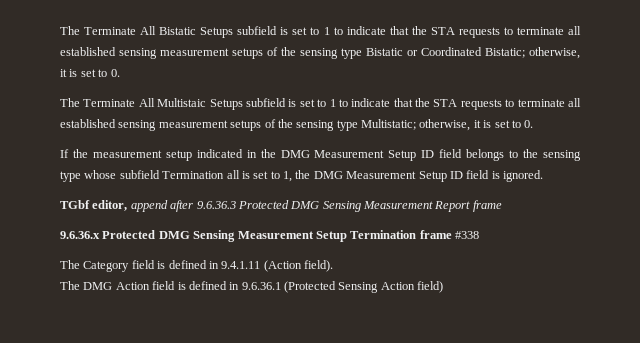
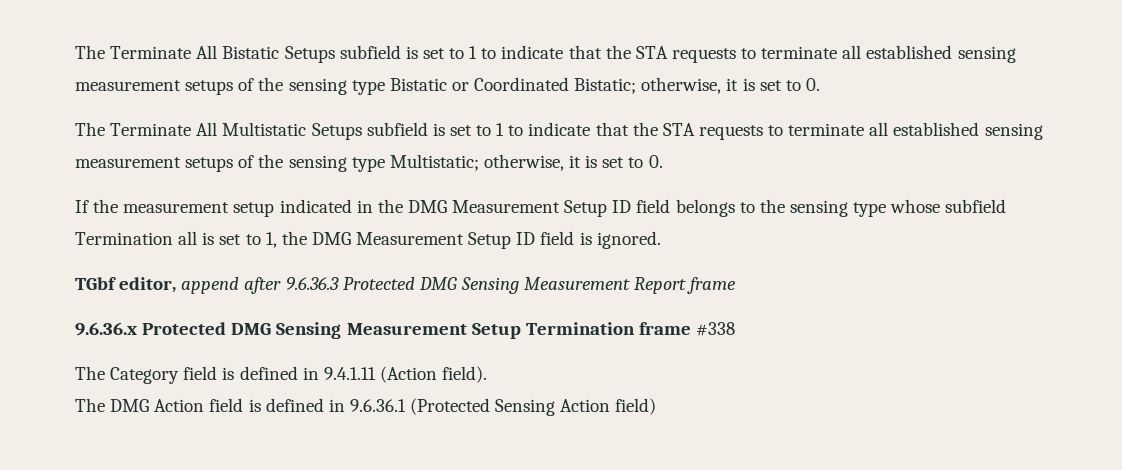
[157,98,207,107] Multistaic -> [222,122,307,136] Multistatic

